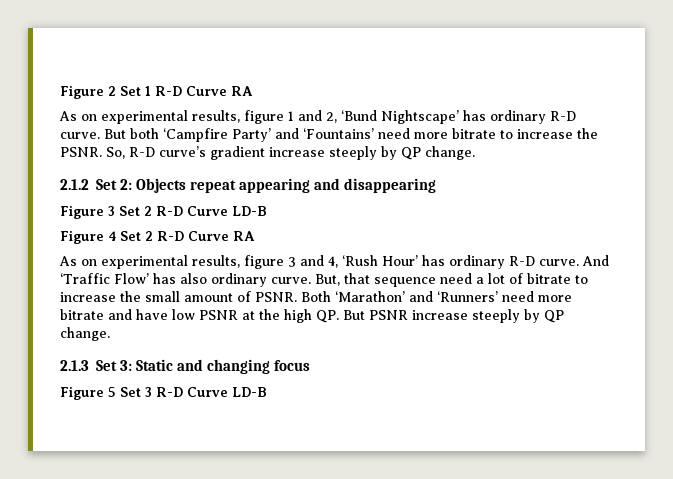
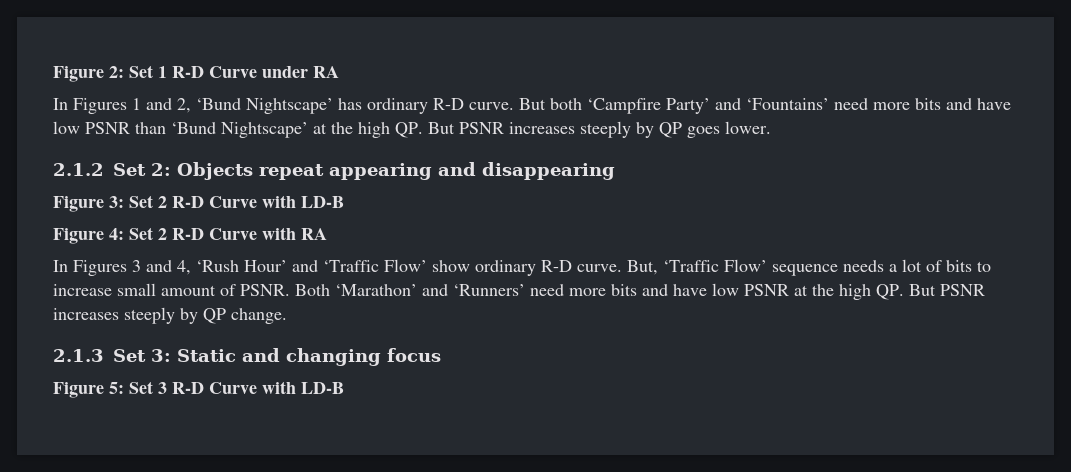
[60,85,116,99] Figure 2 -> [53,66,124,82] Figure 2:
[231,86,253,96] [59,110,284,124] RA // As on experimental results, figure -> [262,66,339,78] [53,98,127,114] under RA // In Figures
[452,128,598,139] [60,146,475,160] bitrate to increase the PSNR. So, R-D curve’s gradient increase steeply by QP change. -> [915,98,1011,110] [53,121,771,138] bits and have low PSNR than ‘Bund Nightscape’ at the high QP. But PSNR increases steeply by QP goes lower.
[108,206,228,216] 3 Set 2 R-D Curve -> [109,195,296,208] 3: Set 2 R-D Curve with
[108,231,255,241] [59,255,284,269] 4 Set 2 R-D Curve RA // As on experimental results, figure -> [109,227,327,240] [53,260,127,276] 4: Set 2 R-D Curve with RA // In Figures
[422,255,609,269] [60,273,472,287] has ordinary R-D curve. And ‘Traffic Flow’ has also ordinary curve. But, that sequence need -> [292,259,884,276] and ‘Traffic Flow’ show ordinary R-D curve. But, ‘Traffic Flow’ sequence needs
[527,273,588,284] [60,291,141,302] bitrate to increase the -> [946,260,991,272] [53,284,112,296] bits to increase
[60,309,104,320] bitrate -> [611,284,637,296] bits
[411,310,468,320] increase -> [53,308,119,320] increases
[108,387,116,397] 5 -> [109,382,124,394] 5:
(228, 392) none -> [262,381,296,394] with

